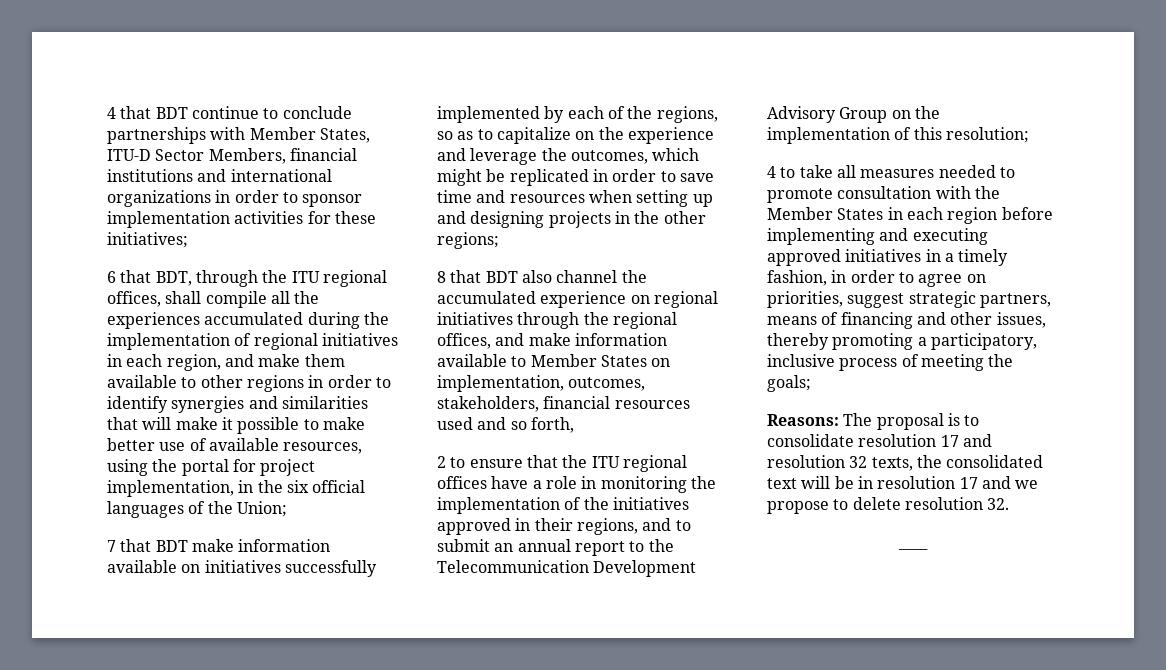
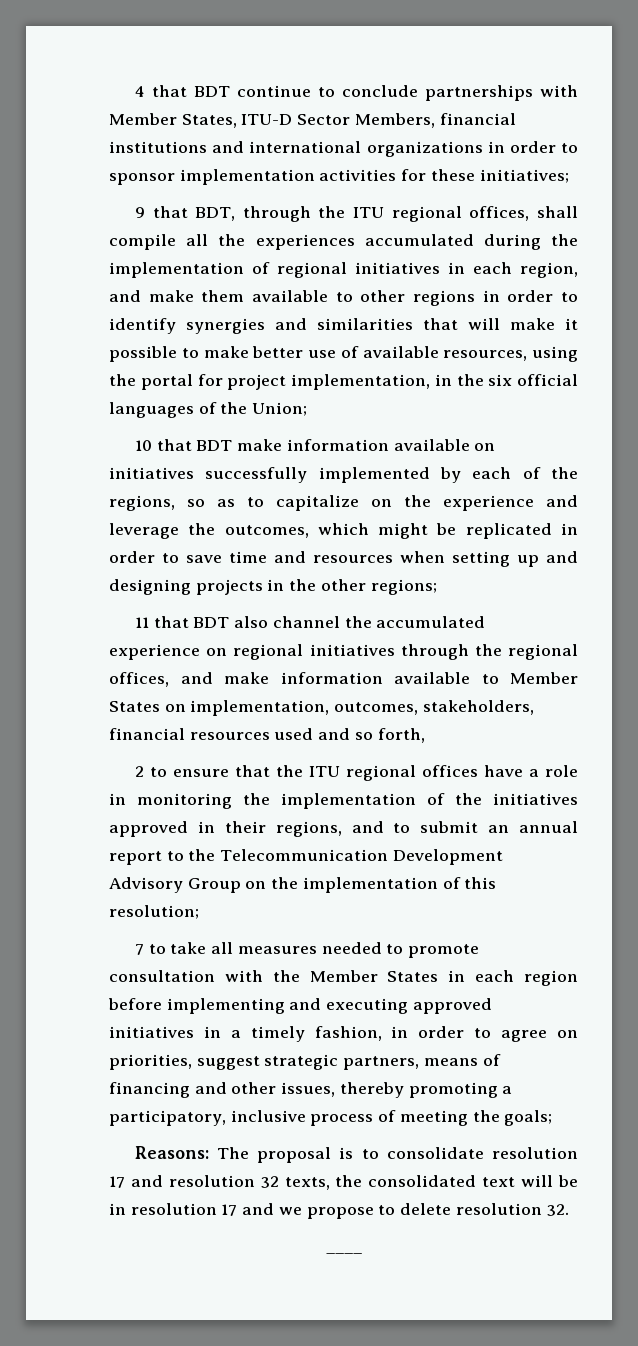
[107,271,116,283] 6 -> [134,207,145,218] 9
[107,540,116,552] 7 -> [134,440,152,451] 10
[437,271,446,283] 8 -> [134,617,149,628] 11
[767,166,776,178] 4 -> [134,944,144,955] 7

